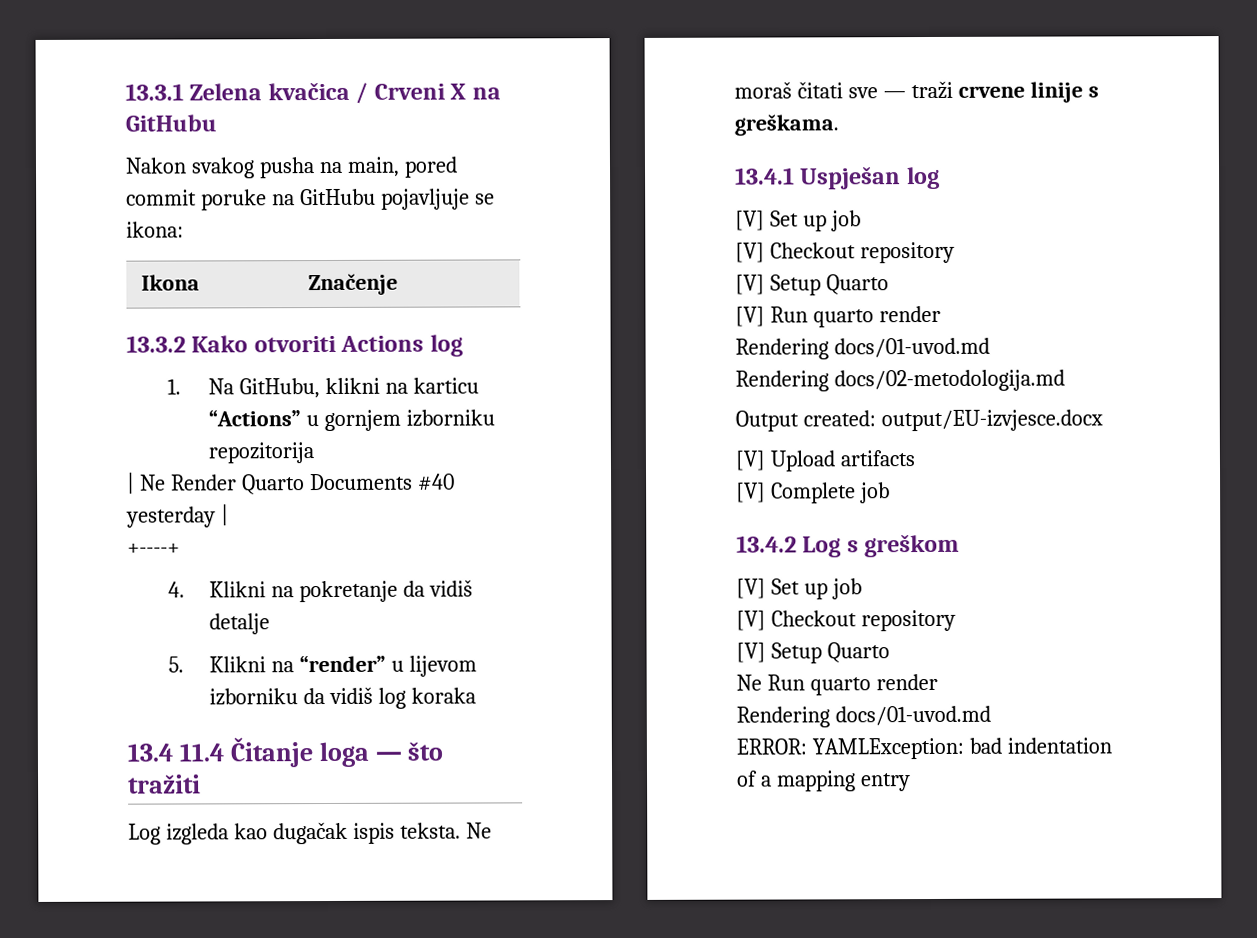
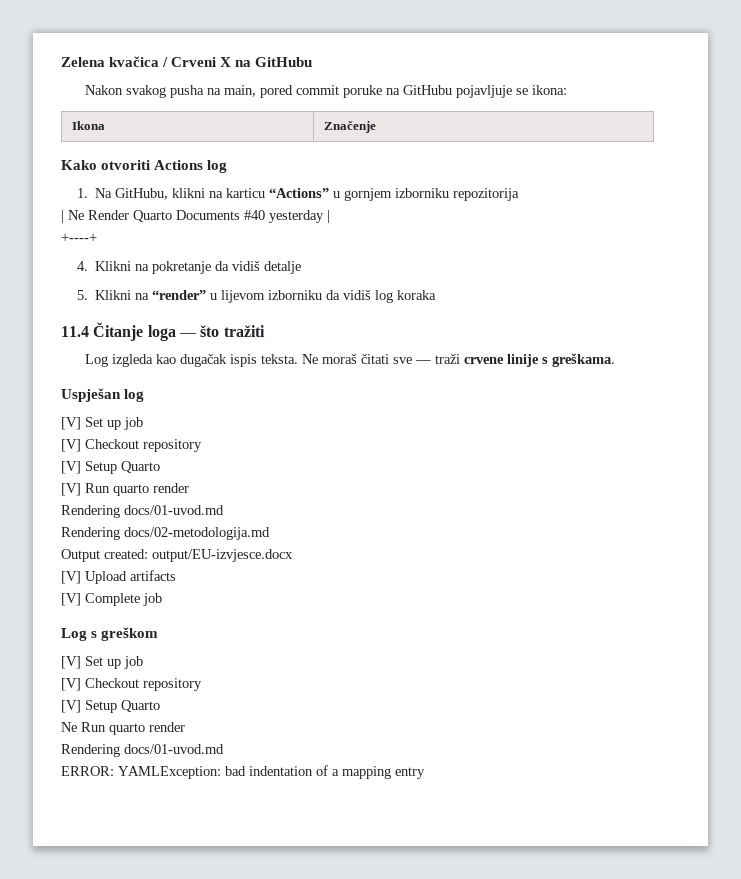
[125,83,184,101] 13.3.1 -> (61, 62) none
[126,335,186,353] 13.3.2 -> (376, 127) none
[127,743,173,762] 13.4 -> (437, 295) none
[735,167,795,185] 13.4.1 -> (616, 360) none
[736,535,797,553] 13.4.2 -> (162, 599) none

